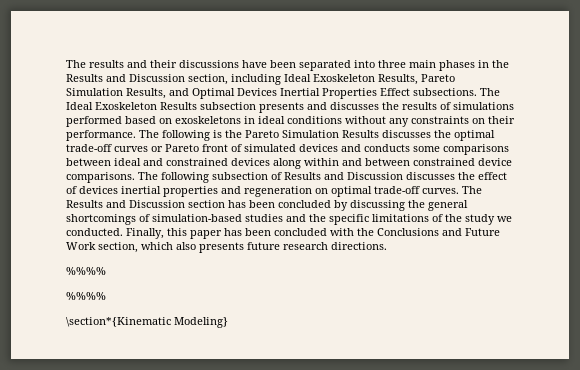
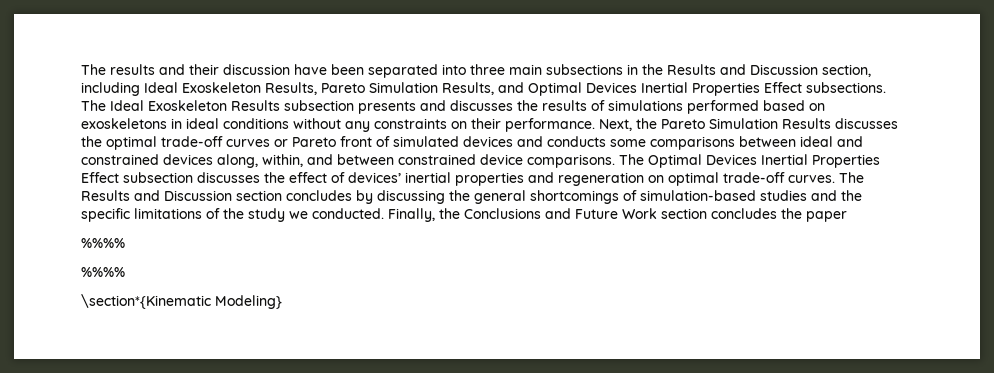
[179,60,239,68] discussions -> [223,64,290,75] discussion
[439,60,475,71] phases -> [546,64,623,75] subsections
[139,130,222,141] The following is -> [599,119,632,131] Next,
[273,158,339,169] along within -> [217,154,303,168] along, within,
[161,172,403,183] following subsection of Results and Discussion -> [648,154,880,168] [81,172,193,183] Optimal Devices Inertial Properties Effect subsection
[79,186,118,194] devices -> [348,172,401,183] devices’
[228,200,331,208] has been concluded -> [286,190,352,201] concludes
[167,228,354,239] this paper has been concluded with -> (435, 215) none
[98,242,387,253] section, which also presents future research directions. -> [661,208,847,222] section concludes the paper

